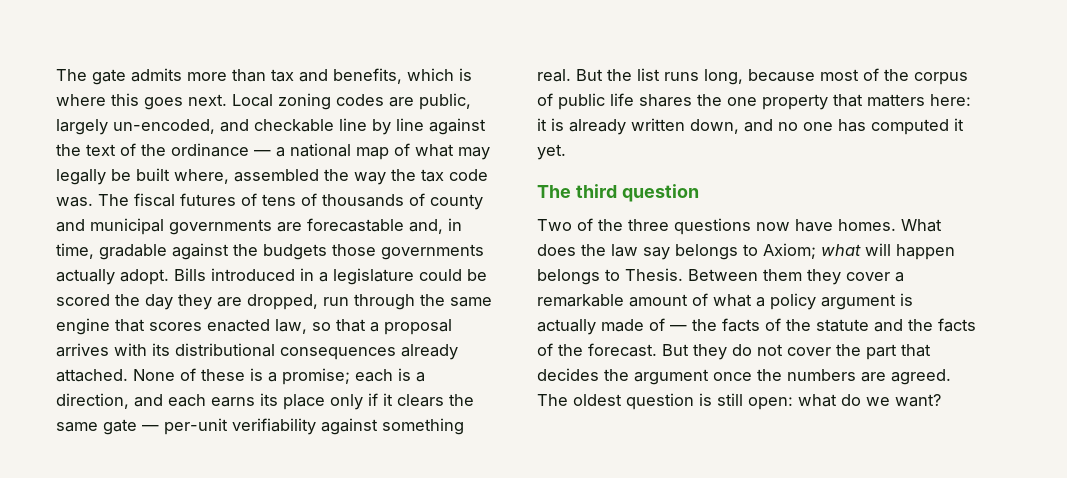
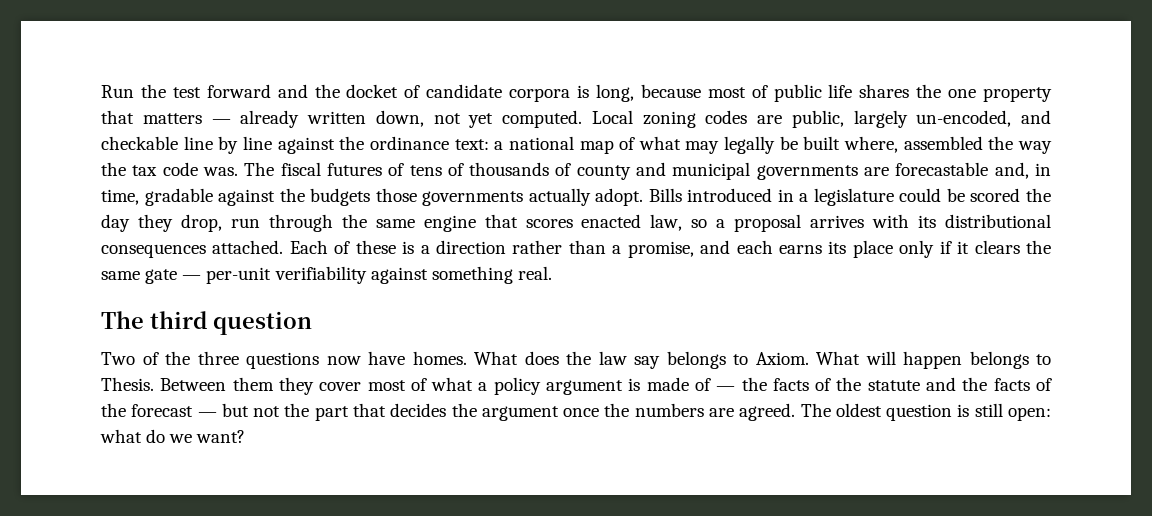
[56,68,472,85] [56,93,227,110] The gate admits more than tax and benefits, which is where this goes next. -> [101,84,1052,102] [101,110,582,128] Run the test forward and the docket of candidate corpora is long, because most of public life shares the one property that matters — already written down, not yet computed.
[86,143,271,157] text of the ordinance — -> [369,136,489,150] ordinance text:
[217,294,318,310] are dropped, -> [180,214,222,232] drop,
[336,319,366,332] that -> (708, 223) none
[401,344,458,360] [56,369,175,382] already attached. None -> [212,240,328,254] attached. Each
[282,368,425,385] [56,393,129,409] promise; each is a direction, -> [436,240,694,258] direction rather than a promise,
[576,68,968,85] [537,93,971,110] [537,118,964,135] [537,144,566,160] But the list runs long, because most of the corpus of public life shares the one property that matters here: it is already written down, and no one has computed it yet. -> (552, 273) none
[763,243,861,259] Axiom; what -> [755,351,860,365] Axiom. What
[895,272,904,282] [537,294,688,307] a remarkable amount -> [367,380,406,391] most
[537,319,596,335] actually -> (641, 384) none
[588,343,831,360] forecast. But they do not cover -> [131,403,281,417] forecast — but not

